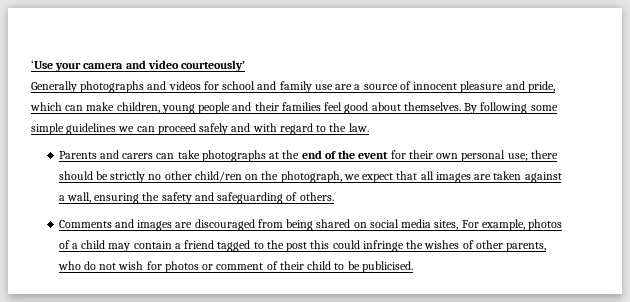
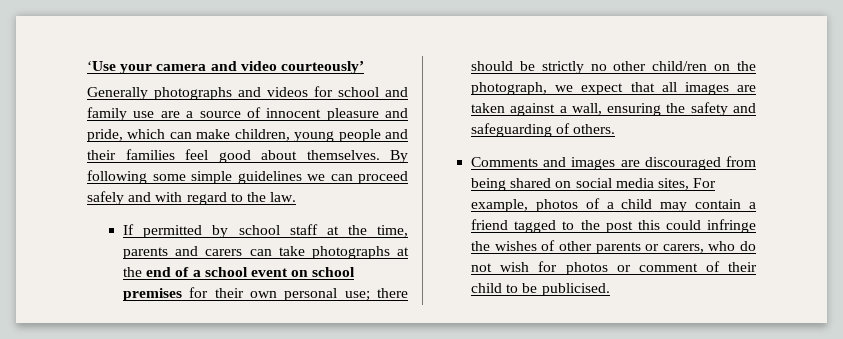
[58,151,97,159] Parents -> [123,224,408,238] [123,247,169,259] If permitted by school staff at the time, parents
[338,150,389,159] the event -> [192,267,356,277] [123,288,183,301] a school event on school premises
[505,242,546,252] parents, -> [595,242,704,254] parents or carers,

